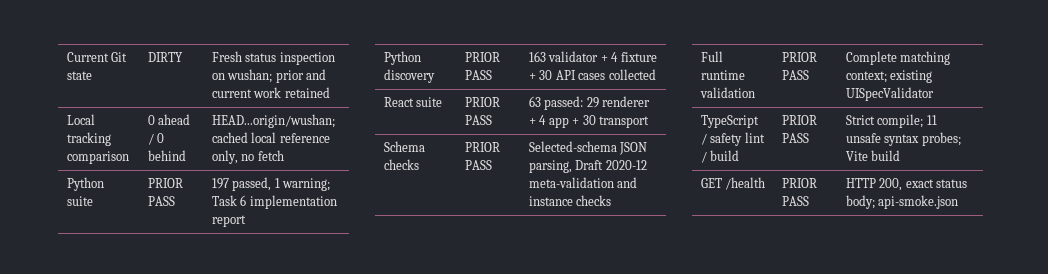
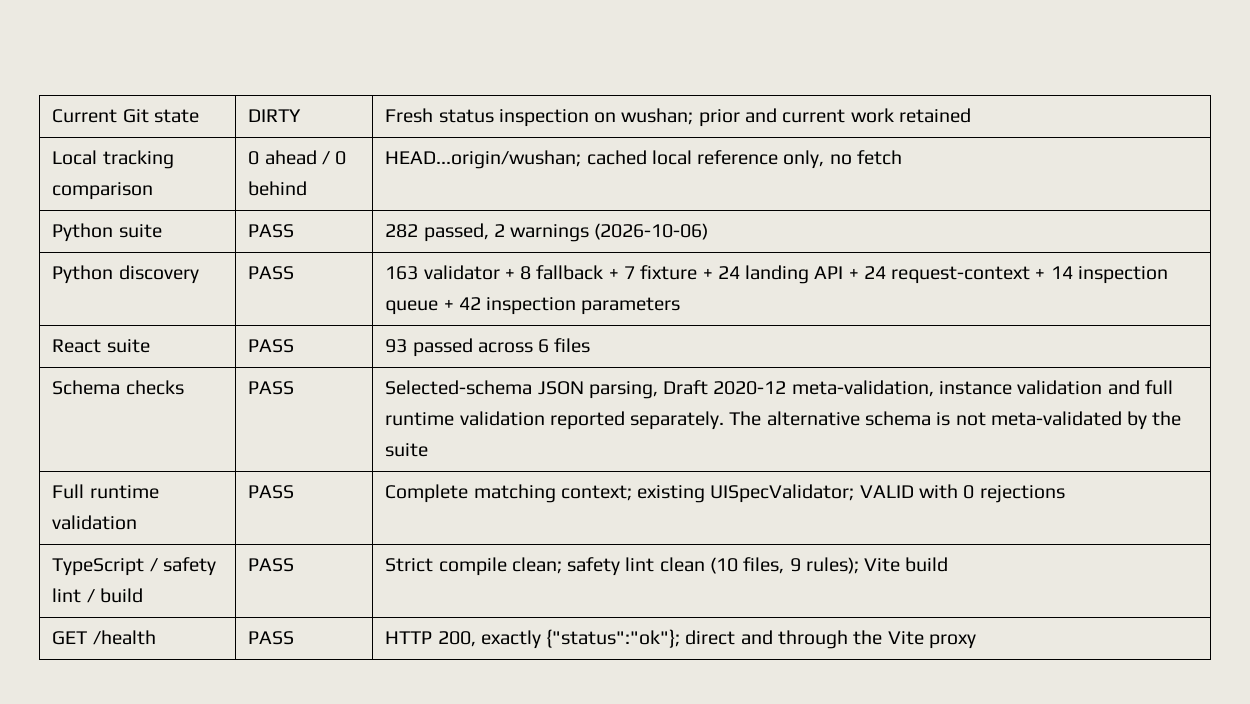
[147,178,183,188] [147,196,175,206] [211,177,331,191] [211,195,337,209] [211,215,246,227] PRIOR PASS | 197 passed, 1 warning; Task 6 implementation report -> [248,224,295,238] [385,223,709,242] PASS | 282 passed, 2 warnings (2026-10-06)
[464,52,500,62] PRIOR -> (199, 274) none
[611,52,657,62] [528,69,656,80] 4 fixture + 30 API cases collected -> [520,265,1168,284] [385,297,681,315] 8 fallback + 7 fixture + 24 landing API + 24 request-context + 14 inspection queue + 42 inspection parameters
[464,97,500,107] [464,115,492,125] [528,96,651,110] [528,115,650,128] PRIOR PASS | 63 passed: 29 renderer + 4 app + 30 transport -> [248,339,295,353] [385,338,591,357] PASS | 93 passed across 6 files
[464,142,500,152] PRIOR -> (184, 387) none
[528,177,638,188] [528,195,612,206] meta-validation and instance checks -> [791,380,1173,397] [385,411,1182,430] [385,443,429,457] meta-validation, instance validation and full runtime validation reported separately. The alternative schema is not meta-validated by the suite
[781,52,817,62] PRIOR -> (138, 522) none
[845,87,934,101] UISpecValidator -> [710,484,1065,503] UISpecValidator; VALID with 0 rejections
[781,115,817,125] PRIOR -> (143, 595) none
[877,114,937,128] [845,132,961,146] compile; 11 unsafe syntax probes; -> [438,557,859,576] compile clean; safety lint clean (10 files, 9 rules);
[781,178,817,188] PRIOR -> (156, 637) none
[905,179,968,188] [845,195,959,209] exact status body; api-smoke.json -> [480,629,976,649] exactly {"status":"ok"}; direct and through the Vite proxy

